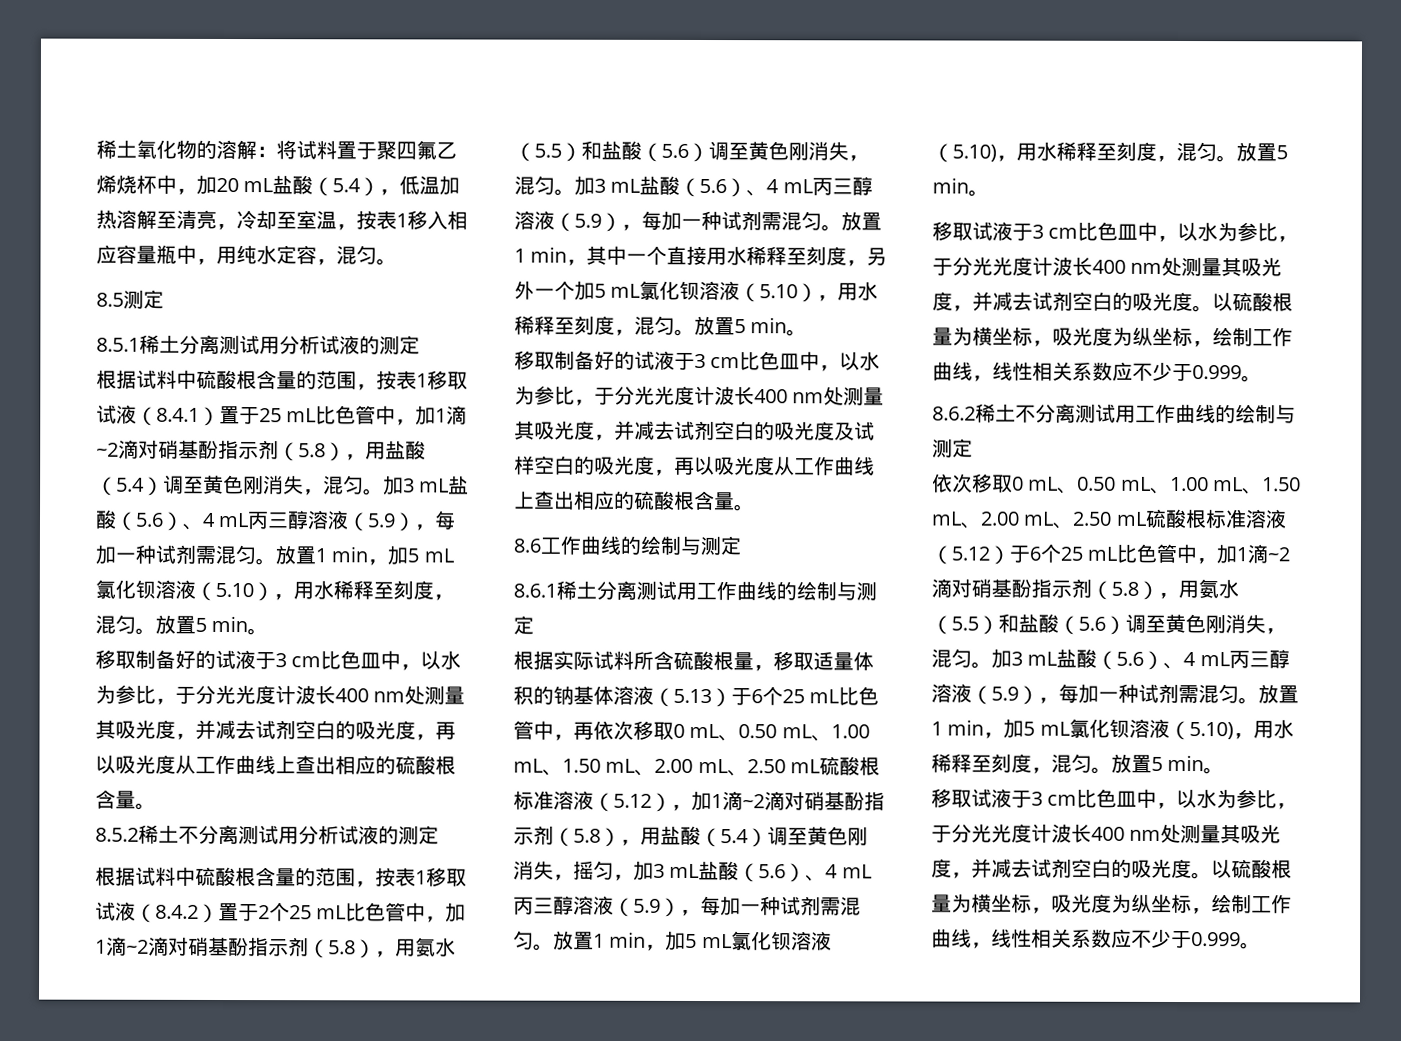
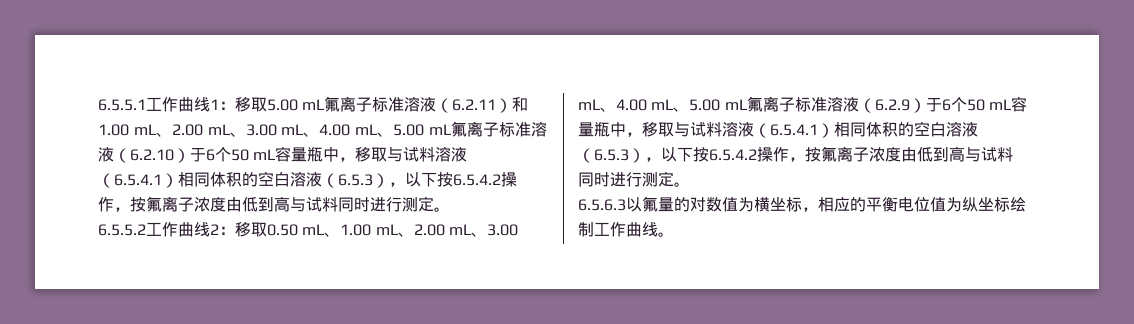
[96,139,457,160] [96,174,461,197] [96,209,468,231] [96,244,397,266] [96,289,164,309] [96,334,420,355] [96,369,468,391] [96,404,468,426] [96,439,426,462] [96,474,470,496] [95,509,457,532] [95,544,454,566] [95,579,454,602] [95,614,269,636] [95,649,462,671] [95,684,466,705] [95,719,456,741] [95,754,456,775] [95,789,156,810] [95,824,439,845] [95,866,467,888] [95,901,467,923] [95,936,456,959] [514,140,869,163] [514,175,873,198] [514,210,882,232] [514,245,888,267] [514,280,879,303] [514,315,808,337] [514,350,881,372] [514,385,885,406] [514,420,875,441] [514,455,875,476] [514,490,755,512] [513,535,741,556] [513,580,877,601] [513,615,534,635] [513,650,874,672] [513,685,880,708] [513,720,870,742] [513,756,881,777] [513,790,885,812] [513,825,868,848] [513,860,872,883] [513,895,861,917] [513,930,832,951] [932,141,1288,163] [932,177,989,197] [932,221,1299,243] [932,256,1283,277] [932,291,1293,313] [932,326,1293,348] [932,361,1262,383] [932,403,1296,424] [932,438,973,458] [932,473,1302,495] [931,508,1287,529] [931,543,1291,565] [931,578,1239,600] [931,613,1286,635] [931,648,1290,670] [931,683,1299,705] [931,718,1294,741] [931,753,1225,775] [931,788,1298,810] [931,823,1282,844] [931,858,1292,880] [931,893,1292,915] [931,928,1241,949] 稀土氧化物的溶解：将试料置于聚四氟乙烯烧杯中，加20 mL盐酸（5.4），低温加热溶解至清亮，冷却至室温，按表1移入相应容量瓶中，用纯水定容，混匀。 // 8.5测定 // 8.5.1稀土分离测试用分析试液的测定 // 根据试料中硫酸根含量的范围，按表1移取试液（8.4.1）置于25 mL比色管中，加1滴~2滴对硝基酚指示剂（5.8），用盐酸（5.4）调至黄色刚消失，混匀。加3 mL盐酸（5.6）、4 mL丙三醇溶液（5.9），每加一种试剂需混匀。放置1 min，加5 mL氯化钡溶液（5.10），用水稀释至刻度，混匀。放置5 min。 // 移取制备好的试液于3 cm比色皿中，以水为参比，于分光光度计波长400 nm处测量其吸光度，并减去试剂空白的吸光度，再以吸光度从工作曲线上查出相应的硫酸根含量。 // 8.5.2稀土不分离测试用分析试液的测定 // 根据试料中硫酸根含量的范围，按表1移取试液（8.4.2）置于2个25 mL比色管中，加1滴~2滴对硝基酚指示剂（5.8），用氨水（5.5）和盐酸（5.6）调至黄色刚消失，混匀。加3 mL盐酸（5.6）、4 mL丙三醇溶液（5.9），每加一种试剂需混匀。放置1 min，其中一个直接用水稀释至刻度，另外一个加5 mL氯化钡溶液（5.10），用水稀释至刻度，混匀。放置5 min。 // 移取制备好的试液于3 cm比色皿中，以水为参比，于分光光度计波长400 nm处测量其吸光度，并减去试剂空白的吸光度及试样空白的吸光度，再以吸光度从工作曲线上查出相应的硫酸根含量。 // 8.6工作曲线的绘制与测定 // 8.6.1稀土分离测试用工作曲线的绘制与测定 // 根据实际试料所含硫酸根量，移取适量体积的钠基体溶液（5.13）于6个25 mL比色管中，再依次移取0 mL、0.50 mL、1.00 mL、1.50 mL、2.00 mL、2.50 mL硫酸根标准溶液（5.12），加1滴~2滴对硝基酚指示剂（5.8），用盐酸（5.4）调至黄色刚消失，摇匀，加3 mL盐酸（5.6）、4 mL丙三醇溶液（5.9），每加一种试剂需混匀。放置1 min，加5 mL氯化钡溶液（5.10)，用水稀释至刻度，混匀。放置5 min。 // 移取试液于3 cm比色皿中，以水为参比，于分光光度计波长400 nm处测量其吸光度，并减去试剂空白的吸光度。以硫酸根量为横坐标，吸光度为纵坐标，绘制工作曲线，线性相关系数应不少于0.999。 // 8.6.2稀土不分离测试用工作曲线的绘制与测定 // 依次移取0 mL、0.50 mL、1.00 mL、1.50 mL、2.00 mL、2.50 mL硫酸根标准溶液（5.12）于6个25 mL比色管中，加1滴~2滴对硝基酚指示剂（5.8），用氨水（5.5）和盐酸（5.6）调至黄色刚消失，混匀。加3 mL盐酸（5.6）、4 mL丙三醇溶液（5.9），每加一种试剂需混匀。放置1 min，加5 mL氯化钡溶液（5.10)，用水稀释至刻度，混匀。放置5 min。 // 移取试液于3 cm比色皿中，以水为参比，于分光光度计波长400 nm处测量其吸光度，并减去试剂空白的吸光度。以硫酸根量为横坐标，吸光度为纵坐标，绘制工作曲线，线性相关系数应不少于0.999 -> [98,96,529,113] [98,121,547,137] [98,146,468,163] [98,171,517,188] [98,196,450,212] [98,222,518,237] [578,96,1027,113] [578,121,978,138] [578,146,1013,163] [578,171,690,187] [578,196,1026,212] [578,222,658,237] 6.5.5.1工作曲线1：移取5.00 mL氟离子标准溶液（6.2.11）和1.00 mL、2.00 mL、3.00 mL、4.00 mL、5.00 mL氟离子标准溶液（6.2.10）于6个50 mL容量瓶中，移取与试料溶液（6.5.4.1）相同体积的空白溶液（6.5.3），以下按6.5.4.2操作，按氟离子浓度由低到高与试料同时进行测定。 // 6.5.5.2工作曲线2：移取0.50 mL、1.00 mL、2.00 mL、3.00 mL、4.00 mL、5.00 mL氟离子标准溶液（6.2.9）于6个50 mL容量瓶中，移取与试料溶液（6.5.4.1）相同体积的空白溶液（6.5.3），以下按6.5.4.2操作，按氟离子浓度由低到高与试料同时进行测定。 // 6.5.6.3以氟量的对数值为横坐标，相应的平衡电位值为纵坐标绘制工作曲线

